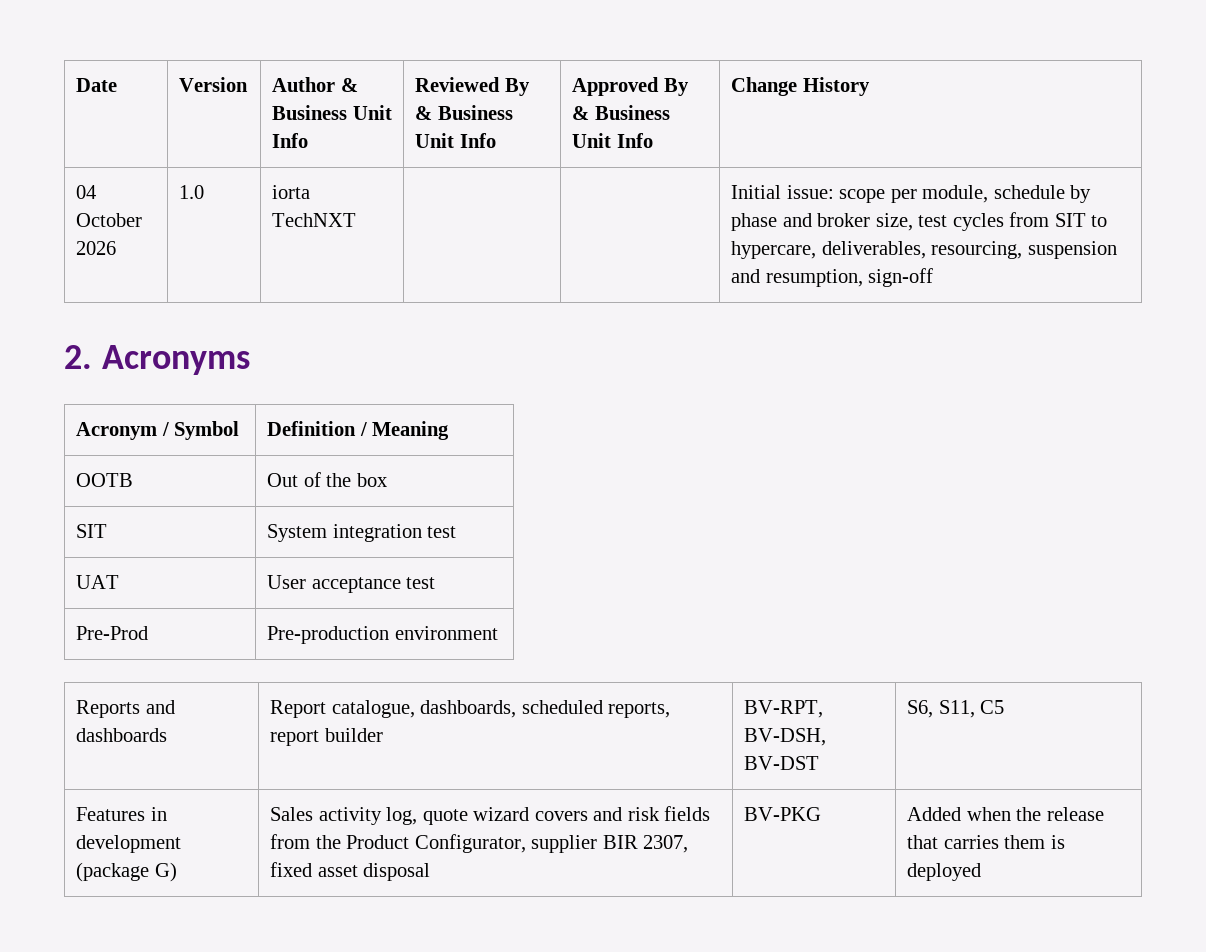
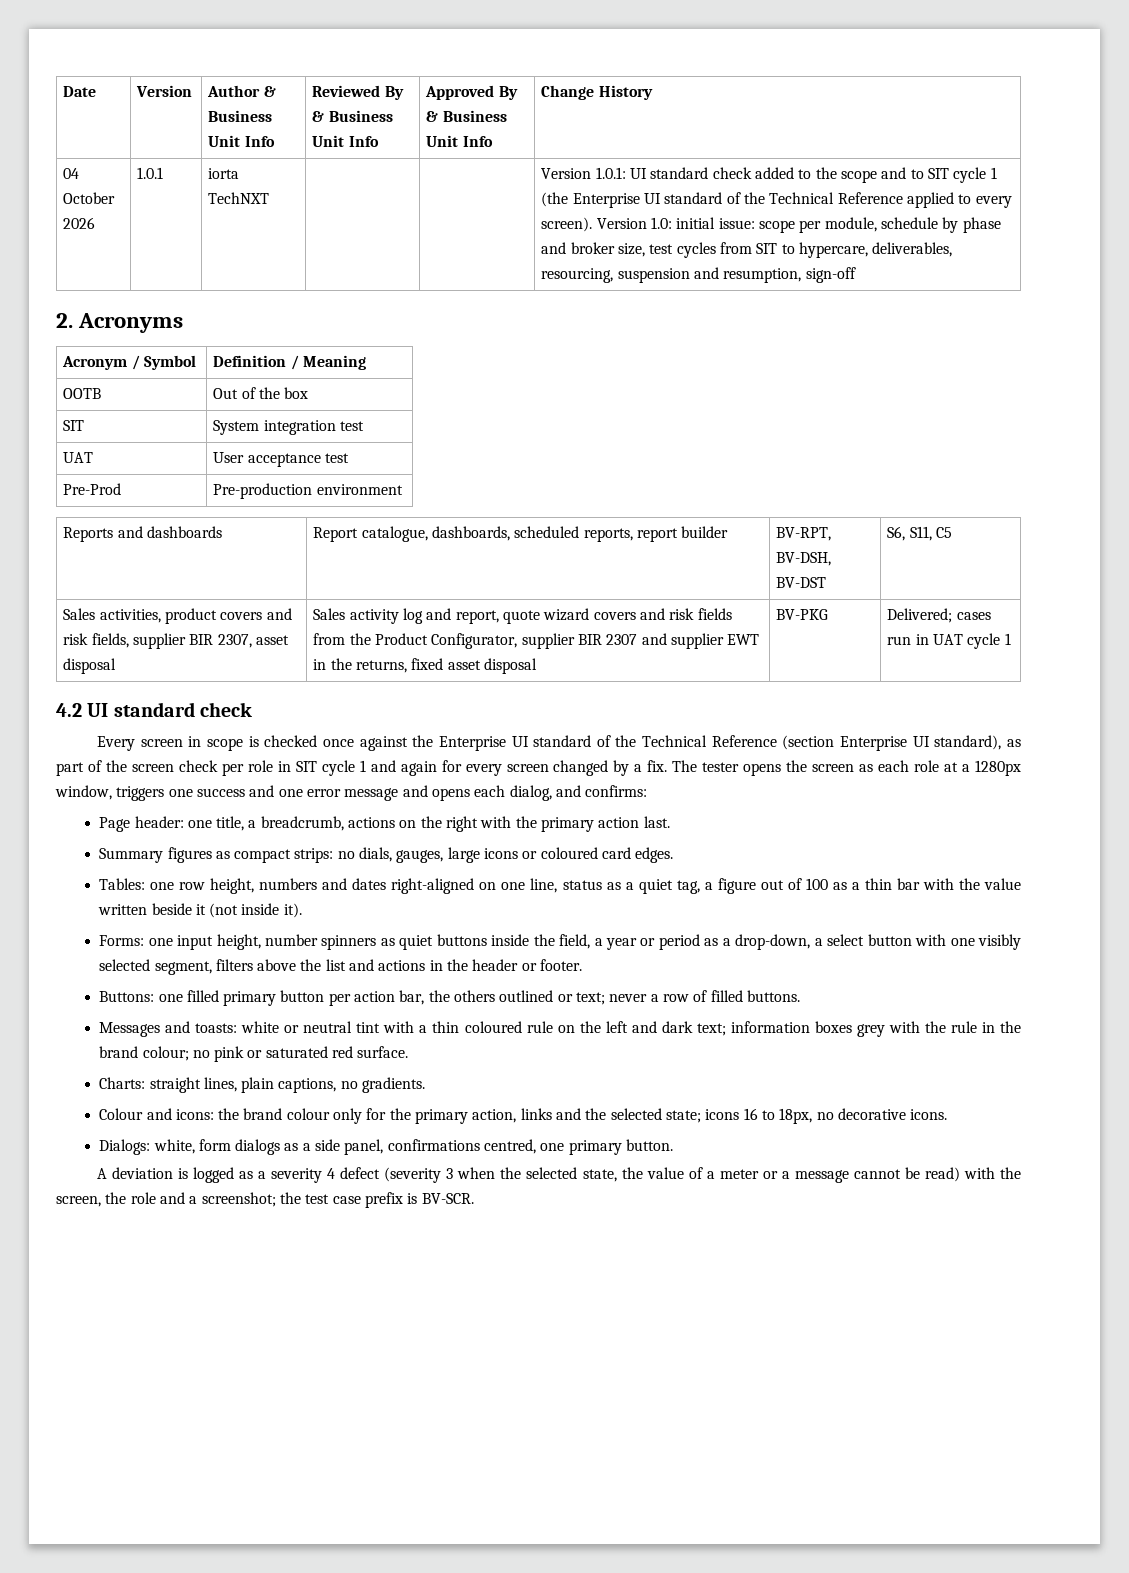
[179,185,205,199] 1.0 -> [137,167,164,179] 1.0.1
[731,185,782,199] Initial -> [541,167,997,183] [541,192,1012,208] [541,217,716,232] Version 1.0.1: UI standard check added to the scope and to SIT cycle 1 (the Enterprise UI standard of the Technical Reference applied to every screen). Version 1.0: initial
[76,807,167,821] [76,835,182,853] [76,862,177,882] Features in development (package G) -> [63,608,292,624] [63,633,289,649] [63,658,117,674] Sales activities, product covers and risk fields, supplier BIR 2307, asset disposal
[386,807,418,825] log, -> [403,608,499,624] log and report,
[643,835,689,853] [270,862,431,881] [744,807,822,821] [907,807,1104,821] [907,835,1065,849] [907,863,982,881] 2307, fixed asset disposal | BV-PKG | Added when the release that carries them is deployed -> [606,633,760,649] [313,658,537,674] [776,609,829,620] [887,608,991,623] [887,633,1011,649] [56,702,253,717] [96,735,1021,751] [56,760,1022,776] [55,785,648,801] [99,816,670,832] [99,847,674,863] [99,878,1021,894] [98,903,302,918] [99,934,1021,950] [99,959,583,975] [99,990,800,1006] [99,1021,1021,1037] [99,1046,409,1062] [99,1077,426,1093] [99,1108,948,1124] [99,1139,674,1155] [96,1167,1021,1183] [56,1192,474,1208] 2307 and supplier EWT in the returns, fixed asset disposal | BV-PKG | Delivered; cases run in UAT cycle 1 // 4.2 UI standard check // Every screen in scope is checked once against the Enterprise UI standard of the Technical Reference (section Enterprise UI standard), as part of the screen check per role in SIT cycle 1 and again for every screen changed by a fix. The tester opens the screen as each role at a 1280px window, triggers one success and one error message and opens each dialog, and confirms: // Page header: one title, a breadcrumb, actions on the right with the primary action last. // Summary figures as compact strips: no dials, gauges, large icons or coloured card edges. // Tables: one row height, numbers and dates right-aligned on one line, status as a quiet tag, a figure out of 100 as a thin bar with the value written beside it (not inside it). // Forms: one input height, number spinners as quiet buttons inside the field, a year or period as a drop-down, a select button with one visibly selected segment, filters above the list and actions in the header or footer. // Buttons: one filled primary button per action bar, the others outlined or text; never a row of filled buttons. // Messages and toasts: white or neutral tint with a thin coloured rule on the left and dark text; information boxes grey with the rule in the brand colour; no pink or saturated red surface. // Charts: straight lines, plain captions, no gradients. // Colour and icons: the brand colour only for the primary action, links and the selected state; icons 16 to 18px, no decorative icons. // Dialogs: white, form dialogs as a side panel, confirmations centred, one primary button. // A deviation is logged as a severity 4 defect (severity 3 when the selected state, the value of a meter or a message cannot be read) with the screen, the role and a screenshot; the test case prefix is BV-SCR.

